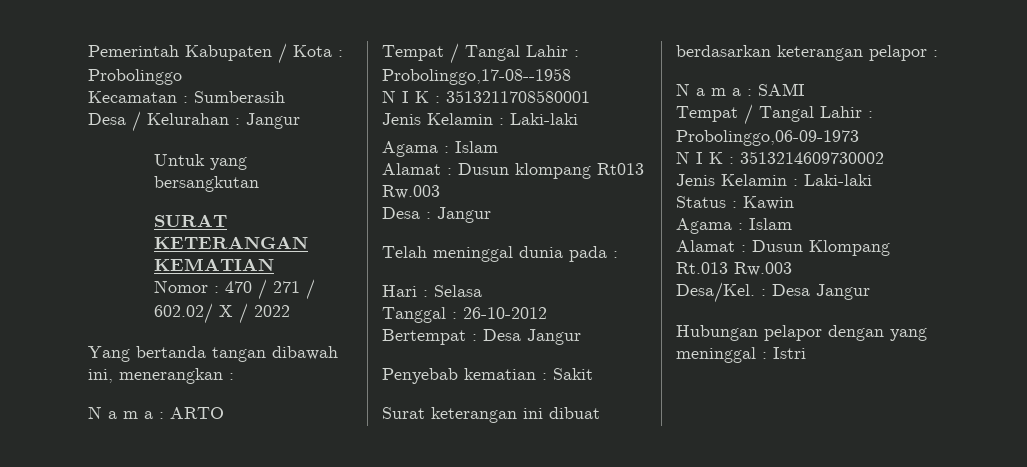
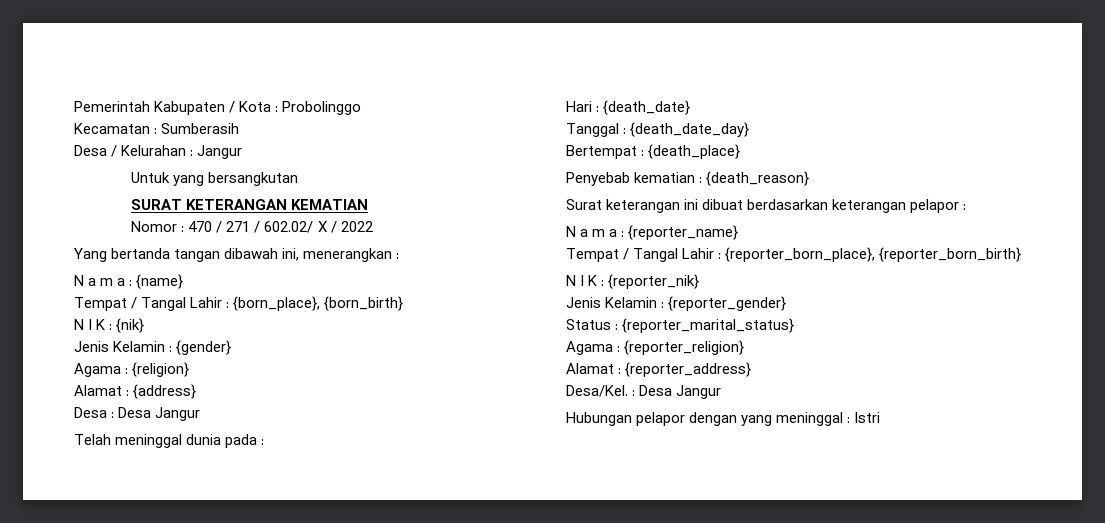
[170,407,224,419] [382,43,579,64] [382,68,571,85] [382,90,590,103] [382,113,578,125] [382,141,498,157] [382,163,644,179] [382,185,440,199] ARTO // Tempat / Tangal Lahir : Probolinggo,17-08--1958 // N I K : 3513211708580001 // Jenis Kelamin : Laki-laki // Agama : Islam // Alamat : Dusun klompang Rt013 Rw.003 -> [136,274,184,289] [74,296,404,311] [74,318,145,333] [74,340,232,355] [74,362,190,377] [74,384,197,399] {name} // Tempat / Tangal Lahir : {born_place}, {born_birth} // N I K : {nik} // Jenis Kelamin : {gender} // Agama : {religion} // Alamat : {address}
(431, 215) none -> [118,407,152,418] Desa
[434,285,482,297] Selasa -> [603,100,691,115] {death_date}
[463,307,547,319] 26-10-2012 -> [630,122,750,137] {death_date_day}
[483,329,581,345] Desa Jangur -> [648,144,741,159] {death_place}
[553,368,593,380] Sakit -> [706,171,810,186] {death_reason}
[758,83,805,96] [676,104,873,125] [676,130,859,146] [676,151,884,164] [676,174,872,186] SAMI // Tempat / Tangal Lahir : Probolinggo,06-09-1973 // N I K : 3513214609730002 // Jenis Kelamin : Laki-laki -> [628,225,739,240] [566,247,1022,262] [566,274,700,289] [566,296,787,311] {reporter_name} // Tempat / Tangal Lahir : {reporter_born_place}, {reporter_born_birth} // N I K : {reporter_nik} // Jenis Kelamin : {reporter_gender}
[743,196,794,210] [676,218,792,234] [676,240,890,256] [676,262,792,276] Kawin // Agama : Islam // Alamat : Dusun Klompang Rt.013 Rw.003 -> [622,318,795,333] [566,340,745,355] [566,362,752,377] {reporter_marital_status} // Agama : {reporter_religion} // Alamat : {reporter_address}

